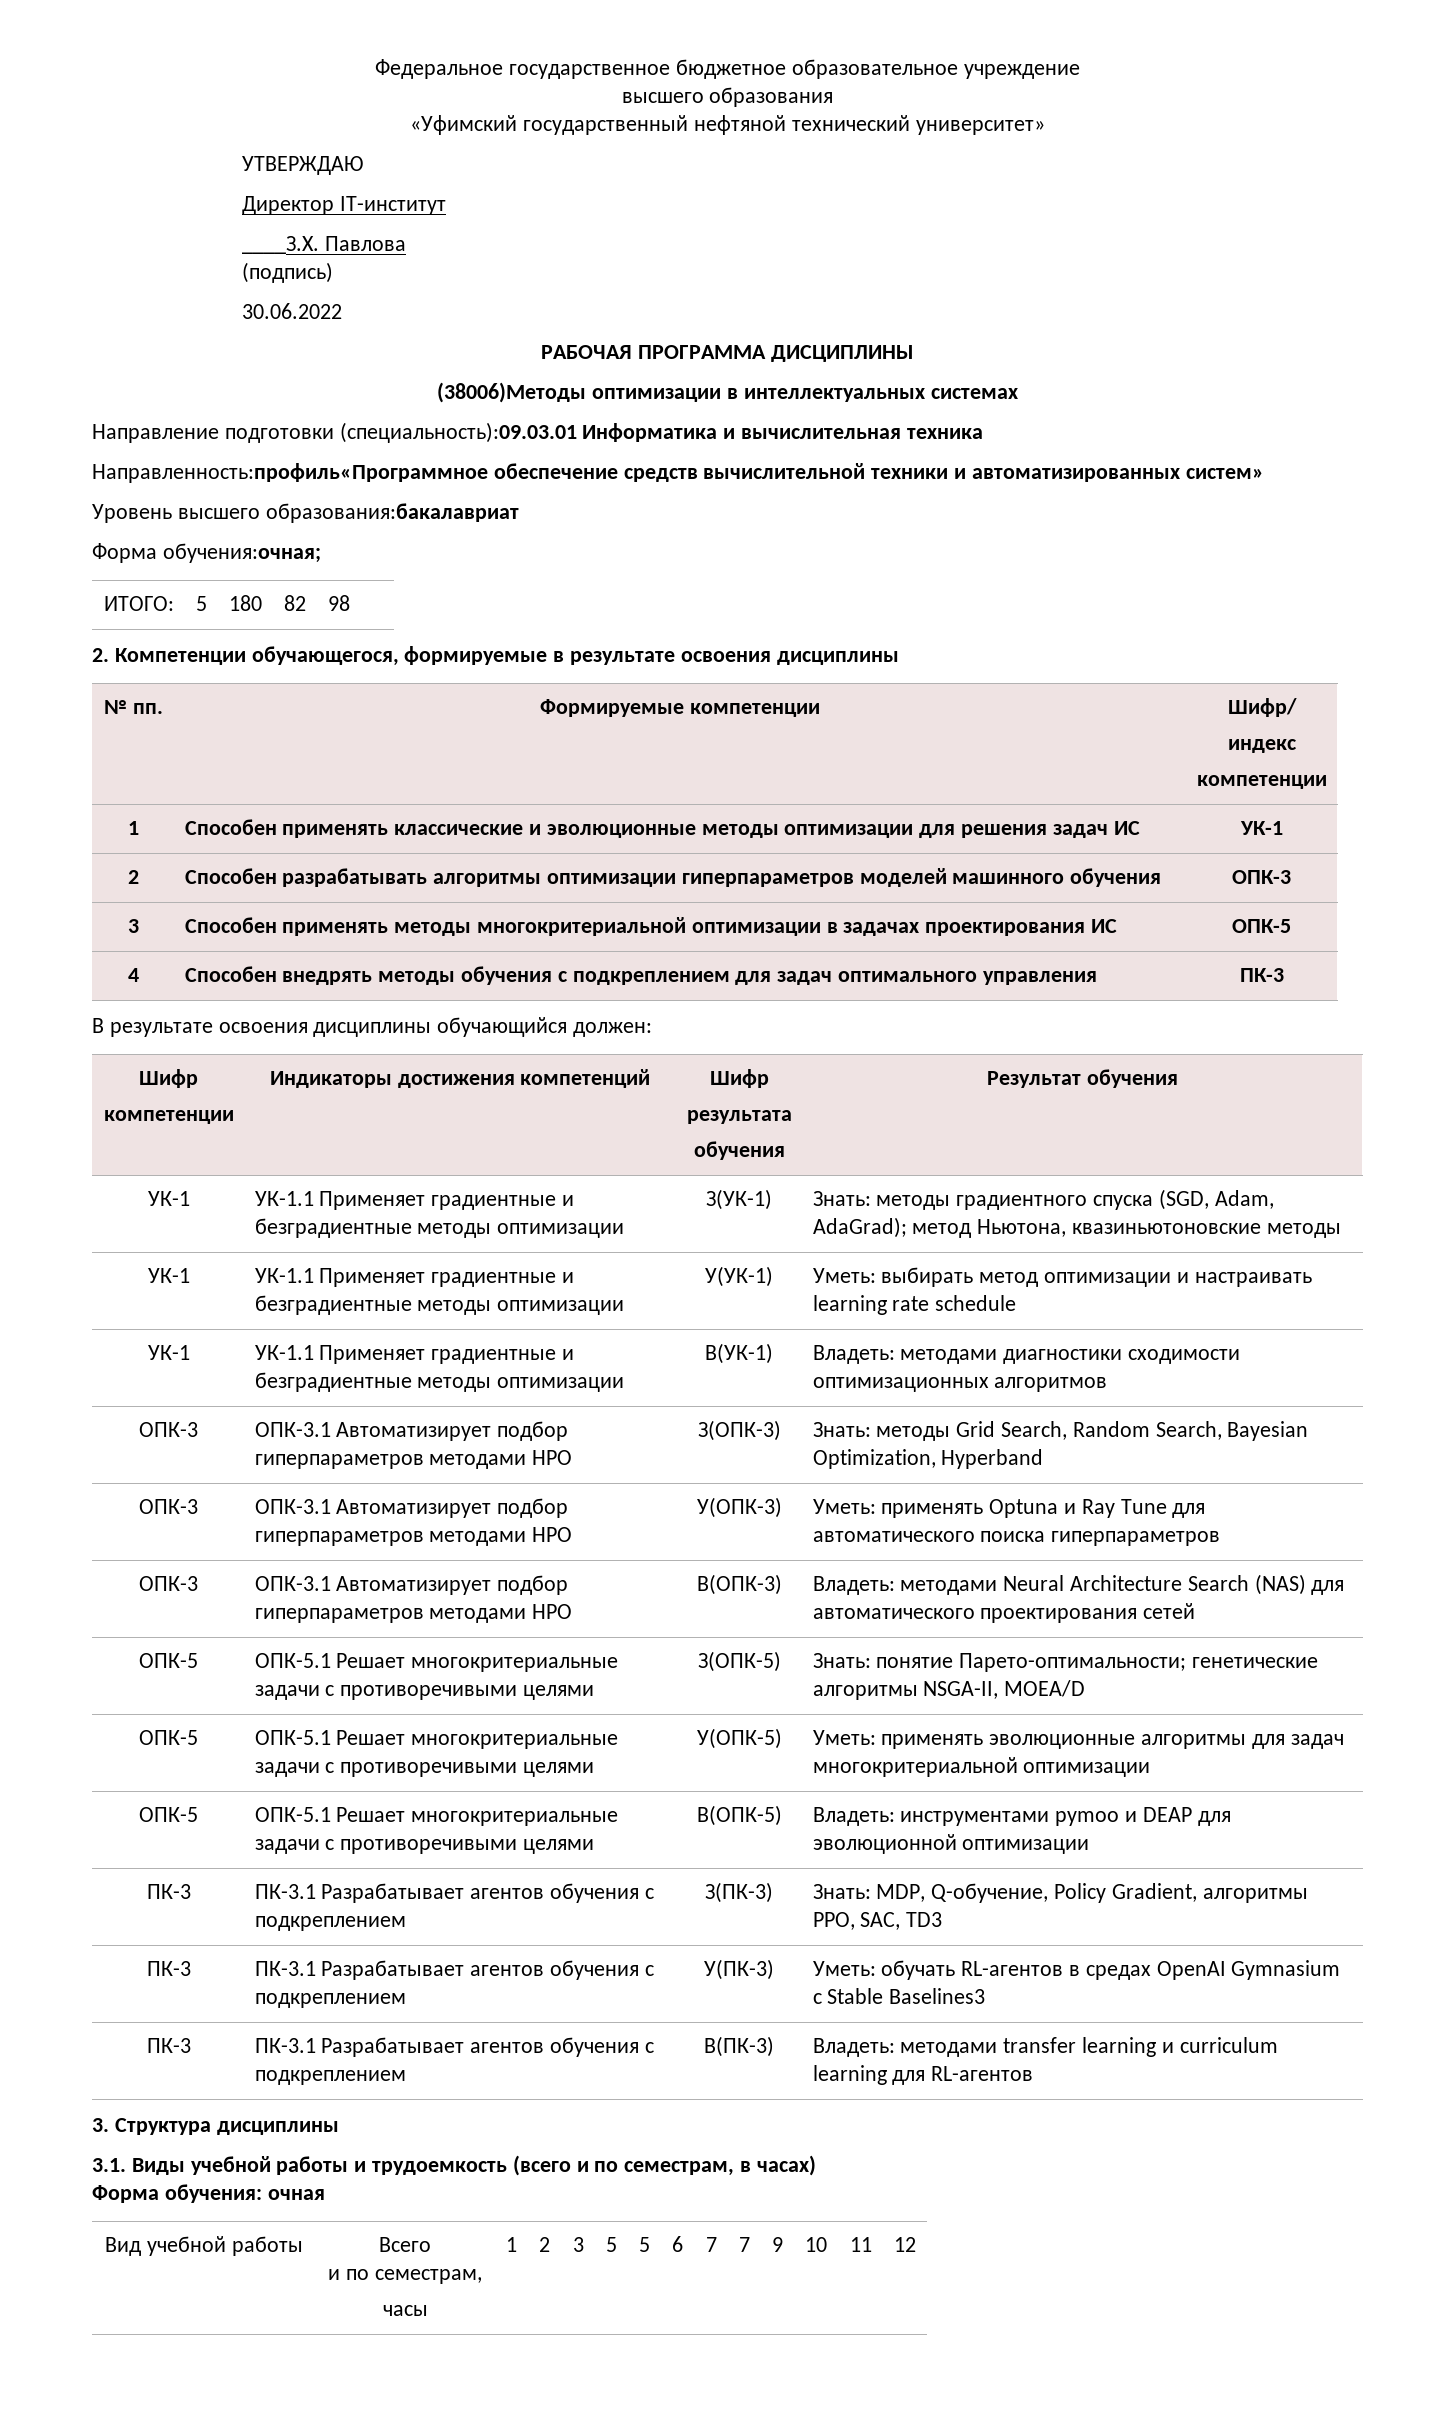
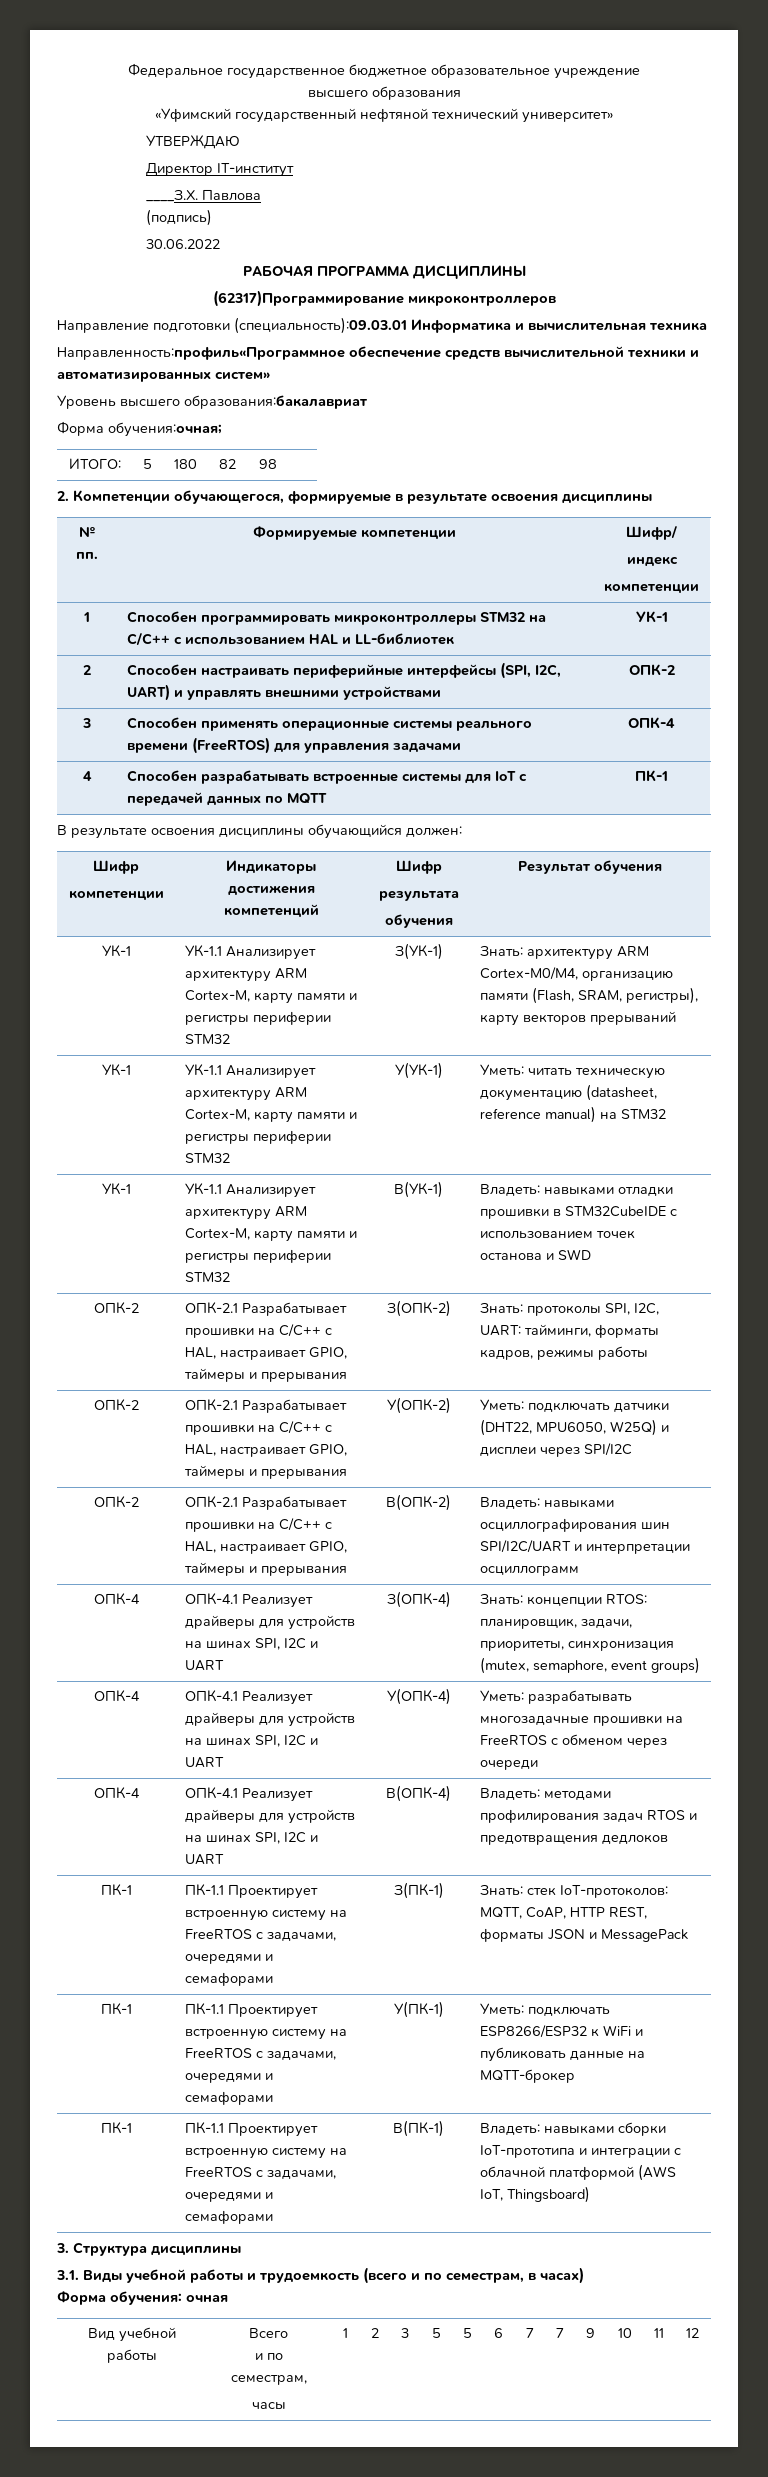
[437,382,1018,403] (38006)Методы оптимизации в интеллектуальных системах -> [212,290,556,307] (62317)Программирование микроконтроллеров
[282,821,1140,838] [1239,821,1283,835] [128,870,139,884] [184,868,1162,887] [1232,870,1291,884] [128,919,139,933] [184,917,1118,936] [1232,919,1291,933] [128,968,139,982] [184,966,1097,985] [1239,968,1284,982] применять классические и эволюционные методы оптимизации для решения задач ИС | УК-1 // 2 | Способен разрабатывать алгоритмы оптимизации гиперпараметров моделей машинного обучения | ОПК-3 // 3 | Способен применять методы многокритериальной оптимизации в задачах проектирования ИС | ОПК-5 // 4 | Способен внедрять методы обучения с подкреплением для задач оптимального управления | ПК-3 -> [200,612,546,625] [126,632,455,646] [635,611,668,623] [83,665,91,675] [126,662,561,679] [126,684,441,701] [628,664,675,676] [82,718,91,728] [126,717,532,731] [126,737,461,754] [628,717,675,729] [82,771,92,781] [126,770,527,784] [126,792,327,806] [635,770,668,782] программировать микроконтроллеры STM32 на C/C++ с использованием HAL и LL-библиотек | УК-1 // 2 | Способен настраивать периферийные интерфейсы (SPI, I2C, UART) и управлять внешними устройствами | ОПК-2 // 3 | Способен применять операционные системы реального времени (FreeRTOS) для управления задачами | ОПК-4 // 4 | Способен разрабатывать встроенные системы для IoT с передачей данных по MQTT | ПК-1
[319,1191,575,1210] [254,1218,625,1238] [706,1189,772,1210] [812,1189,1274,1210] [812,1217,1341,1238] [147,1268,190,1283] [254,1268,575,1287] [254,1295,625,1315] [705,1266,773,1287] [812,1267,1312,1287] [812,1295,1017,1315] [147,1345,190,1360] [254,1345,575,1364] [254,1372,625,1392] [705,1343,773,1364] [812,1345,1241,1364] [812,1377,1108,1392] [139,1422,198,1437] [254,1421,569,1441] [254,1450,573,1469] [697,1420,781,1441] [812,1421,1309,1441] [812,1449,1044,1469] [139,1499,198,1514] [254,1498,569,1518] [254,1527,573,1546] [696,1497,782,1518] [812,1499,1206,1518] [812,1531,1221,1546] [139,1576,198,1591] [254,1575,569,1595] [254,1604,573,1623] [696,1574,782,1595] [812,1574,1345,1595] [812,1603,1196,1623] [139,1653,198,1668] [254,1653,619,1672] [254,1685,595,1700] [697,1651,781,1672] [812,1653,1319,1672] [812,1680,1086,1700] [139,1730,198,1745] [254,1730,619,1749] [254,1762,595,1777] [696,1728,782,1749] [812,1730,1344,1749] [812,1757,1151,1777] [139,1807,198,1822] [254,1807,619,1826] [254,1839,595,1854] [696,1805,782,1826] [812,1807,1231,1826] [812,1834,1090,1854] [146,1884,191,1899] [254,1883,654,1903] [254,1916,406,1931] [705,1882,773,1903] [812,1883,1308,1903] [812,1912,943,1930] [146,1961,191,1976] [254,1960,654,1980] [254,1993,406,2008] [704,1959,774,1980] [812,1960,1341,1980] [812,1988,986,2004] [146,2038,191,2053] [254,2037,654,2057] [254,2070,406,2085] [704,2036,774,2057] [812,2037,1278,2057] [812,2065,1034,2085] Применяет градиентные и безградиентные методы оптимизации | З(УК-1) | Знать: методы градиентного спуска (SGD, Adam, AdaGrad); метод Ньютона, квазиньютоновские методы // УК-1 | УК-1.1 Применяет градиентные и безградиентные методы оптимизации | У(УК-1) | Уметь: выбирать метод оптимизации и настраивать learning rate schedule // УК-1 | УК-1.1 Применяет градиентные и безградиентные методы оптимизации | В(УК-1) | Владеть: методами диагностики сходимости оптимизационных алгоритмов // ОПК-3 | ОПК-3.1 Автоматизирует подбор гиперпараметров методами HPO | З(ОПК-3) | Знать: методы Grid Search, Random Search, Bayesian Optimization, Hyperband // ОПК-3 | ОПК-3.1 Автоматизирует подбор гиперпараметров методами HPO | У(ОПК-3) | Уметь: применять Optuna и Ray Tune для автоматического поиска гиперпараметров // ОПК-3 | ОПК-3.1 Автоматизирует подбор гиперпараметров методами HPO | В(ОПК-3) | Владеть: методами Neural Architecture Search (NAS) для автоматического проектирования сетей // ОПК-5 | ОПК-5.1 Решает многокритериальные задачи с противоречивыми целями | З(ОПК-5) | Знать: понятие Парето-оптимальности; генетические алгоритмы NSGA-II, MOEA/D // ОПК-5 | ОПК-5.1 Решает многокритериальные задачи с противоречивыми целями | У(ОПК-5) | Уметь: применять эволюционные алгоритмы для задач многокритериальной оптимизации // ОПК-5 | ОПК-5.1 Решает многокритериальные задачи с противоречивыми целями | В(ОПК-5) | Владеть: инструментами pymoo и DEAP для эволюционной оптимизации // ПК-3 | ПК-3.1 Разрабатывает агентов обучения с подкреплением | З(ПК-3) | Знать: MDP, Q-обучение, Policy Gradient, алгоритмы PPO, SAC, TD3 // ПК-3 | ПК-3.1 Разрабатывает агентов обучения с подкреплением | У(ПК-3) | Уметь: обучать RL-агентов в средах OpenAI Gymnasium с Stable Baselines3 // ПК-3 | ПК-3.1 Разрабатывает агентов обучения с подкреплением | В(ПК-3) | Владеть: методами transfer learning и curriculum learning для RL-агентов -> [225,946,316,960] [184,968,307,982] [184,990,357,1004] [184,1011,331,1025] [184,1034,230,1044] [394,943,443,960] [479,945,649,960] [479,967,673,981] [479,987,698,1004] [479,1011,676,1026] [101,1064,131,1076] [184,1064,316,1079] [184,1087,307,1101] [184,1109,357,1123] [184,1130,331,1144] [184,1153,230,1163] [394,1062,443,1079] [479,1064,665,1079] [479,1084,657,1101] [479,1106,666,1123] [101,1183,131,1195] [184,1183,316,1198] [184,1206,307,1220] [184,1228,357,1242] [184,1249,331,1263] [184,1272,230,1282] [394,1181,443,1198] [479,1184,673,1196] [479,1206,677,1219] [479,1230,635,1239] [479,1249,591,1260] [93,1302,139,1314] [184,1302,347,1316] [184,1324,332,1338] [184,1347,347,1360] [183,1368,347,1382] [386,1300,451,1317] [479,1302,659,1316] [479,1324,659,1338] [479,1346,648,1360] [93,1399,139,1411] [184,1399,347,1413] [184,1421,332,1435] [184,1444,347,1457] [183,1465,347,1479] [386,1397,451,1414] [479,1399,669,1412] [479,1419,669,1436] [479,1443,632,1457] [93,1496,139,1508] [184,1496,347,1510] [184,1518,332,1532] [184,1541,347,1554] [183,1562,347,1576] [386,1494,451,1511] [479,1497,614,1509] [479,1518,670,1532] [479,1540,690,1554] [479,1566,579,1576] [93,1593,140,1605] [184,1593,313,1608] [184,1615,355,1630] [184,1638,318,1650] [184,1660,224,1671] [386,1591,451,1608] [479,1593,647,1606] [479,1618,632,1629] [479,1641,674,1651] [479,1657,700,1674] [93,1690,140,1702] [184,1690,313,1705] [184,1712,355,1727] [184,1735,318,1747] [184,1757,224,1768] [386,1688,451,1705] [479,1690,632,1704] [479,1715,683,1726] [479,1734,667,1748] [479,1760,538,1770] [93,1787,140,1799] [184,1787,313,1802] [184,1809,355,1824] [184,1832,318,1844] [184,1854,224,1865] [386,1785,451,1802] [479,1788,611,1800] [479,1809,697,1823] [479,1834,668,1845] [100,1884,132,1896] [184,1884,318,1899] [184,1910,347,1921] [184,1929,336,1941] [184,1954,273,1964] [184,1972,273,1986] [393,1882,444,1899] [479,1884,668,1898] [479,1907,647,1919] [479,1928,688,1942] [100,2003,132,2015] [184,2003,318,2018] [184,2029,347,2040] [184,2048,336,2060] [184,2073,273,2083] [184,2091,273,2105] [393,2001,444,2018] [479,2003,610,2016] [479,2025,643,2038] [479,2047,645,2062] [479,2069,575,2083] [100,2122,132,2134] [184,2122,318,2137] [184,2148,347,2159] [184,2167,336,2179] [184,2192,273,2202] [184,2210,273,2224] [393,2120,444,2137] [479,2122,666,2136] [479,2145,681,2158] [479,2164,676,2181] [479,2186,590,2203] Анализирует архитектуру ARM Cortex-M, карту памяти и регистры периферии STM32 | З(УК-1) | Знать: архитектуру ARM Cortex-M0/M4, организацию памяти (Flash, SRAM, регистры), карту векторов прерываний // УК-1 | УК-1.1 Анализирует архитектуру ARM Cortex-M, карту памяти и регистры периферии STM32 | У(УК-1) | Уметь: читать техническую документацию (datasheet, reference manual) на STM32 // УК-1 | УК-1.1 Анализирует архитектуру ARM Cortex-M, карту памяти и регистры периферии STM32 | В(УК-1) | Владеть: навыками отладки прошивки в STM32CubeIDE с использованием точек останова и SWD // ОПК-2 | ОПК-2.1 Разрабатывает прошивки на C/C++ с HAL, настраивает GPIO, таймеры и прерывания | З(ОПК-2) | Знать: протоколы SPI, I2C, UART: тайминги, форматы кадров, режимы работы // ОПК-2 | ОПК-2.1 Разрабатывает прошивки на C/C++ с HAL, настраивает GPIO, таймеры и прерывания | У(ОПК-2) | Уметь: подключать датчики (DHT22, MPU6050, W25Q) и дисплеи через SPI/I2C // ОПК-2 | ОПК-2.1 Разрабатывает прошивки на C/C++ с HAL, настраивает GPIO, таймеры и прерывания | В(ОПК-2) | Владеть: навыками осциллографирования шин SPI/I2C/UART и интерпретации осциллограмм // ОПК-4 | ОПК-4.1 Реализует драйверы для устройств на шинах SPI, I2C и UART | З(ОПК-4) | Знать: концепции RTOS: планировщик, задачи, приоритеты, синхронизация (mutex, semaphore, event groups) // ОПК-4 | ОПК-4.1 Реализует драйверы для устройств на шинах SPI, I2C и UART | У(ОПК-4) | Уметь: разрабатывать многозадачные прошивки на FreeRTOS с обменом через очереди // ОПК-4 | ОПК-4.1 Реализует драйверы для устройств на шинах SPI, I2C и UART | В(ОПК-4) | Владеть: методами профилирования задач RTOS и предотвращения дедлоков // ПК-1 | ПК-1.1 Проектирует встроенную систему на FreeRTOS с задачами, очередями и семафорами | З(ПК-1) | Знать: стек IoT-протоколов: MQTT, CoAP, HTTP REST, форматы JSON и MessagePack // ПК-1 | ПК-1.1 Проектирует встроенную систему на FreeRTOS с задачами, очередями и семафорами | У(ПК-1) | Уметь: подключать ESP8266/ESP32 к WiFi и публиковать данные на MQTT-брокер // ПК-1 | ПК-1.1 Проектирует встроенную систему на FreeRTOS с задачами, очередями и семафорами | В(ПК-1) | Владеть: навыками сборки IoT-прототипа и интеграции с облачной платформой (AWS IoT, Thingsboard)

